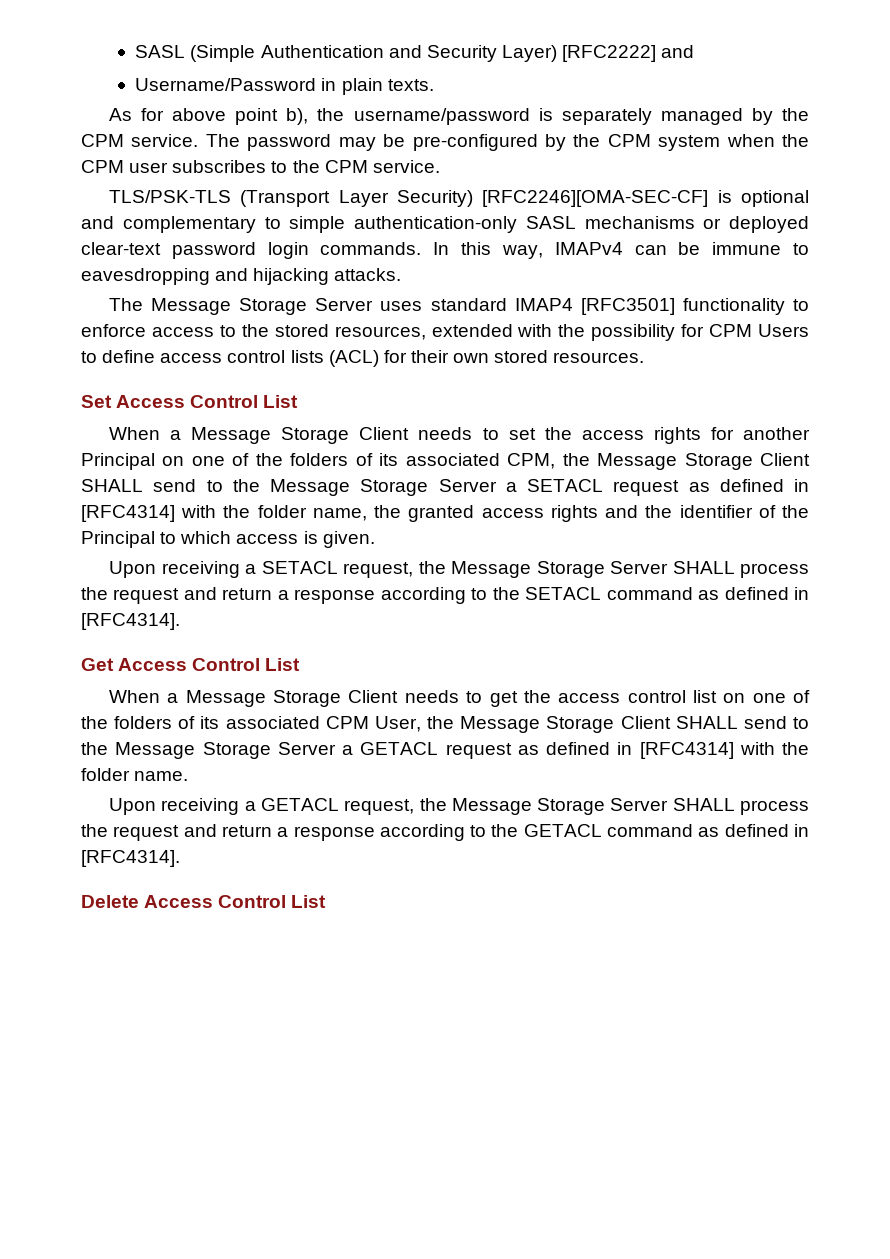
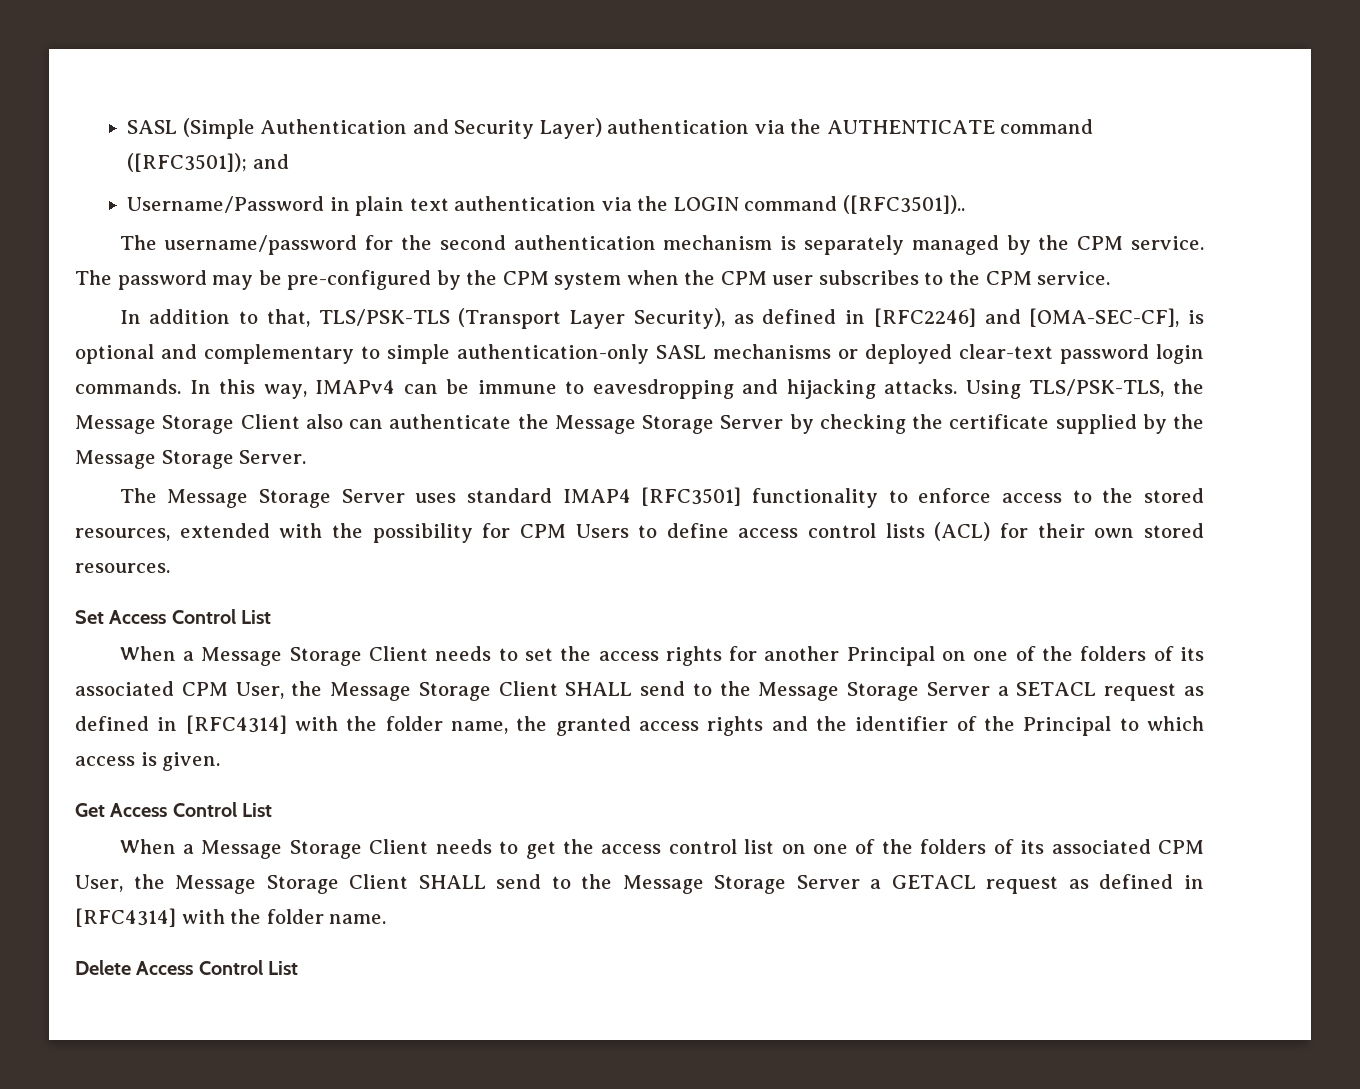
[562,45,695,62] [135,78,434,95] [109,108,530,125] [RFC2222] and // Username/Password in plain texts. // As for above point b), the username/password -> [607,119,1094,134] [126,153,289,172] [126,195,965,216] [119,235,773,255] authentication via the AUTHENTICATE command ([RFC3501]); and // Username/Password in plain text authentication via the LOGIN command ([RFC3501]).. // The username/password for the second authentication mechanism
[109,190,709,207] TLS/PSK-TLS (Transport Layer Security) [RFC2246][OMA-SEC-CF] -> [119,308,1180,329] In addition to that, TLS/PSK-TLS (Transport Layer Security), as defined in [RFC2246] and [OMA-SEC-CF],
(402, 274) none -> [965,379,1204,399] [75,414,1204,434] [75,450,307,469] Using TLS/PSK-TLS, the Message Storage Client also can authenticate the Message Storage Server by checking the certificate supplied by the Message Storage Server.
[507,453,556,469] CPM, -> [181,682,284,699] CPM User,
[109,561,810,578] [81,587,809,604] [81,613,180,630] // Upon receiving a SETACL request, the Message Storage Server SHALL process the request and return a response according to the SETACL command as defined in [RFC4314]. -> (221, 761) none
[109,798,810,815] [81,824,809,841] [81,850,180,867] // Upon receiving a GETACL request, the Message Storage Server SHALL process the request and return a response according to the GETACL command as defined in [RFC4314]. -> (387, 919) none

